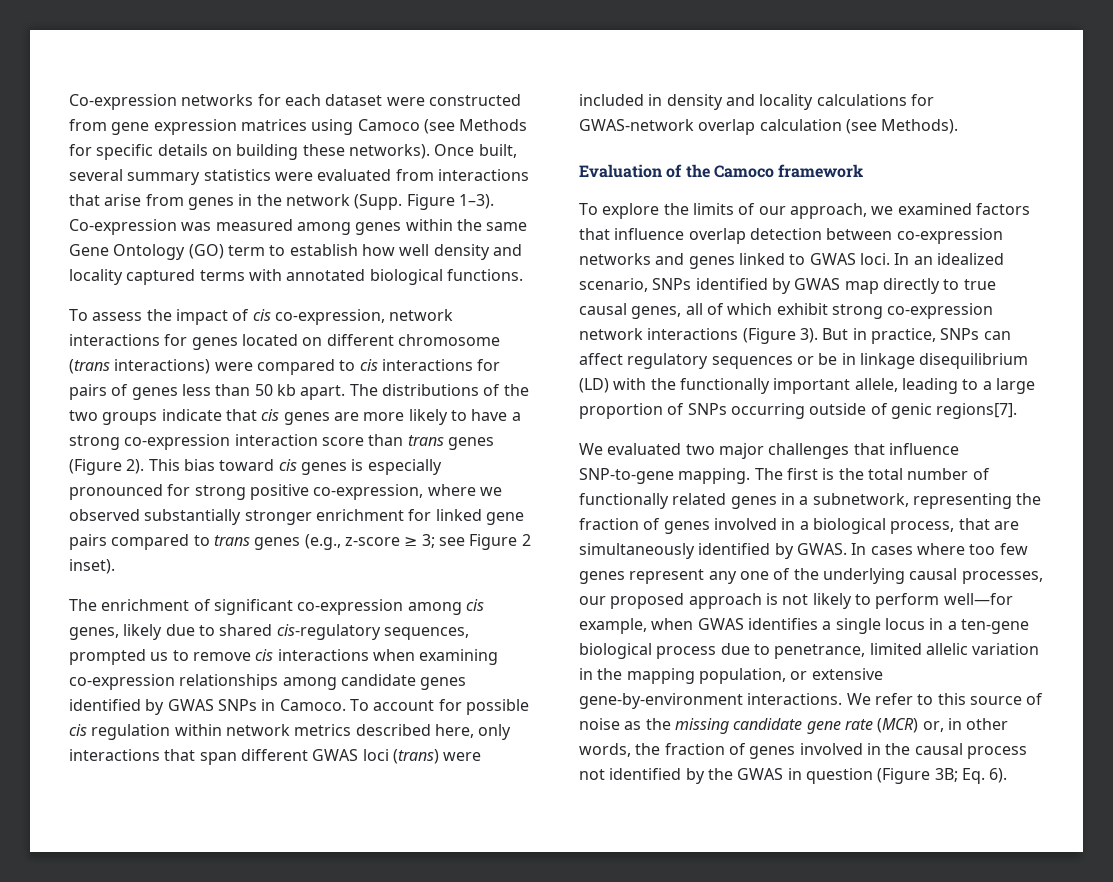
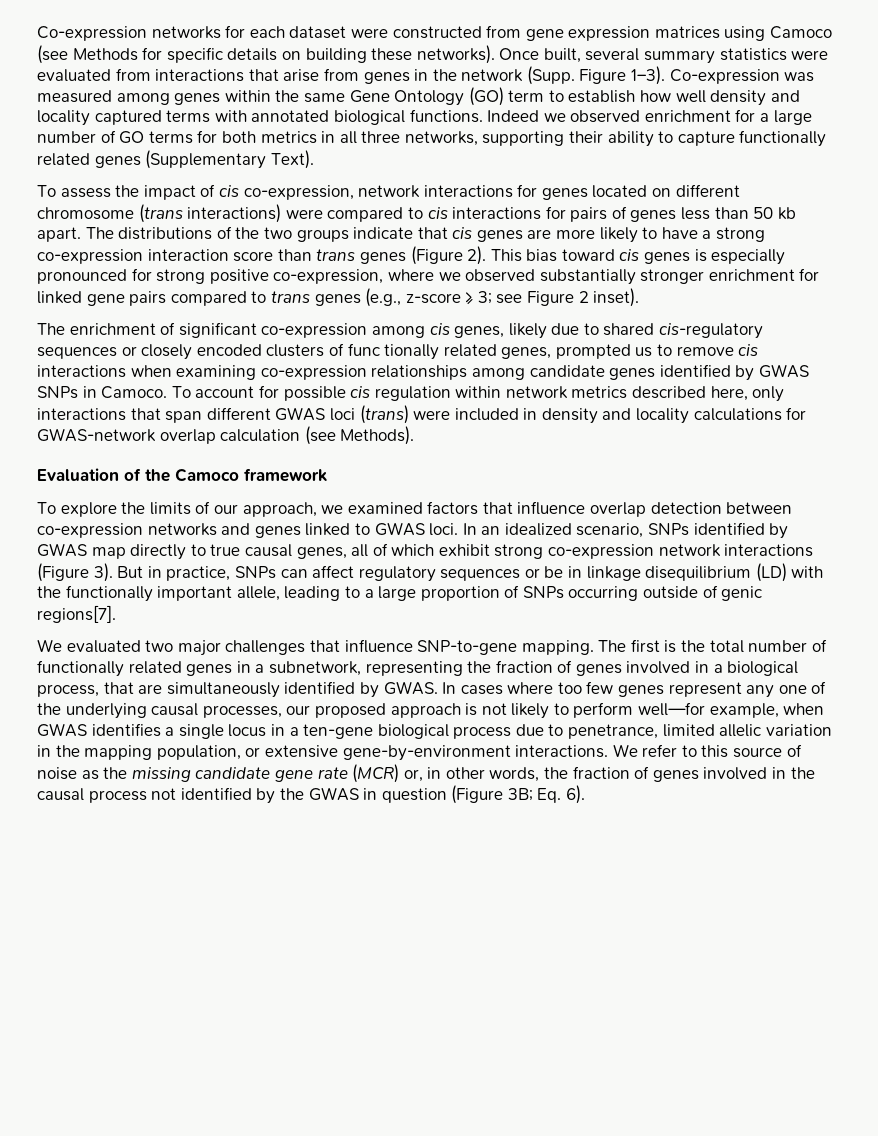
(523, 275) none -> [487,109,812,125] [37,130,827,147] [37,150,314,169] Indeed we observed enrichment for a large number of GO terms for both metrics in all three networks, supporting their ability to capture functionally related genes (Supplementary Text).
[383,627,469,640] sequences, -> [37,343,552,360] sequences or closely encoded clusters of func tionally related genes,

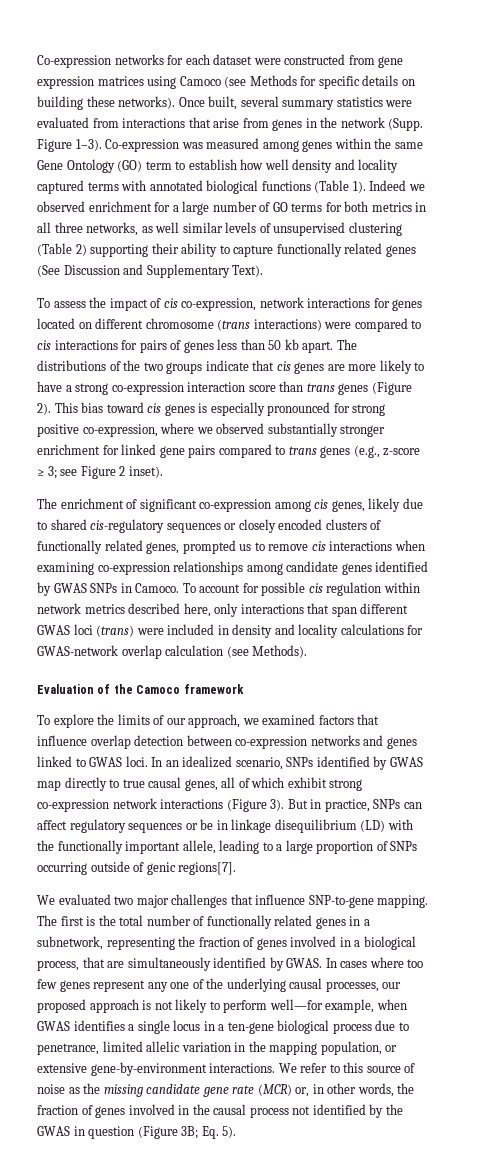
[409,109,483,123] functions. -> [261,180,366,193] functions (Table 1).
(478, 138) none -> [141,222,402,236] [37,243,87,256] as well similar levels of unsupervised clustering (Table 2)
[145,150,267,169] (Supplementary -> [37,264,230,278] (See Discussion and Supplementary
[347,343,440,360] func tionally -> [37,540,102,554] functionally
[566,785,586,804] 6). -> [222,1126,237,1138] 5).

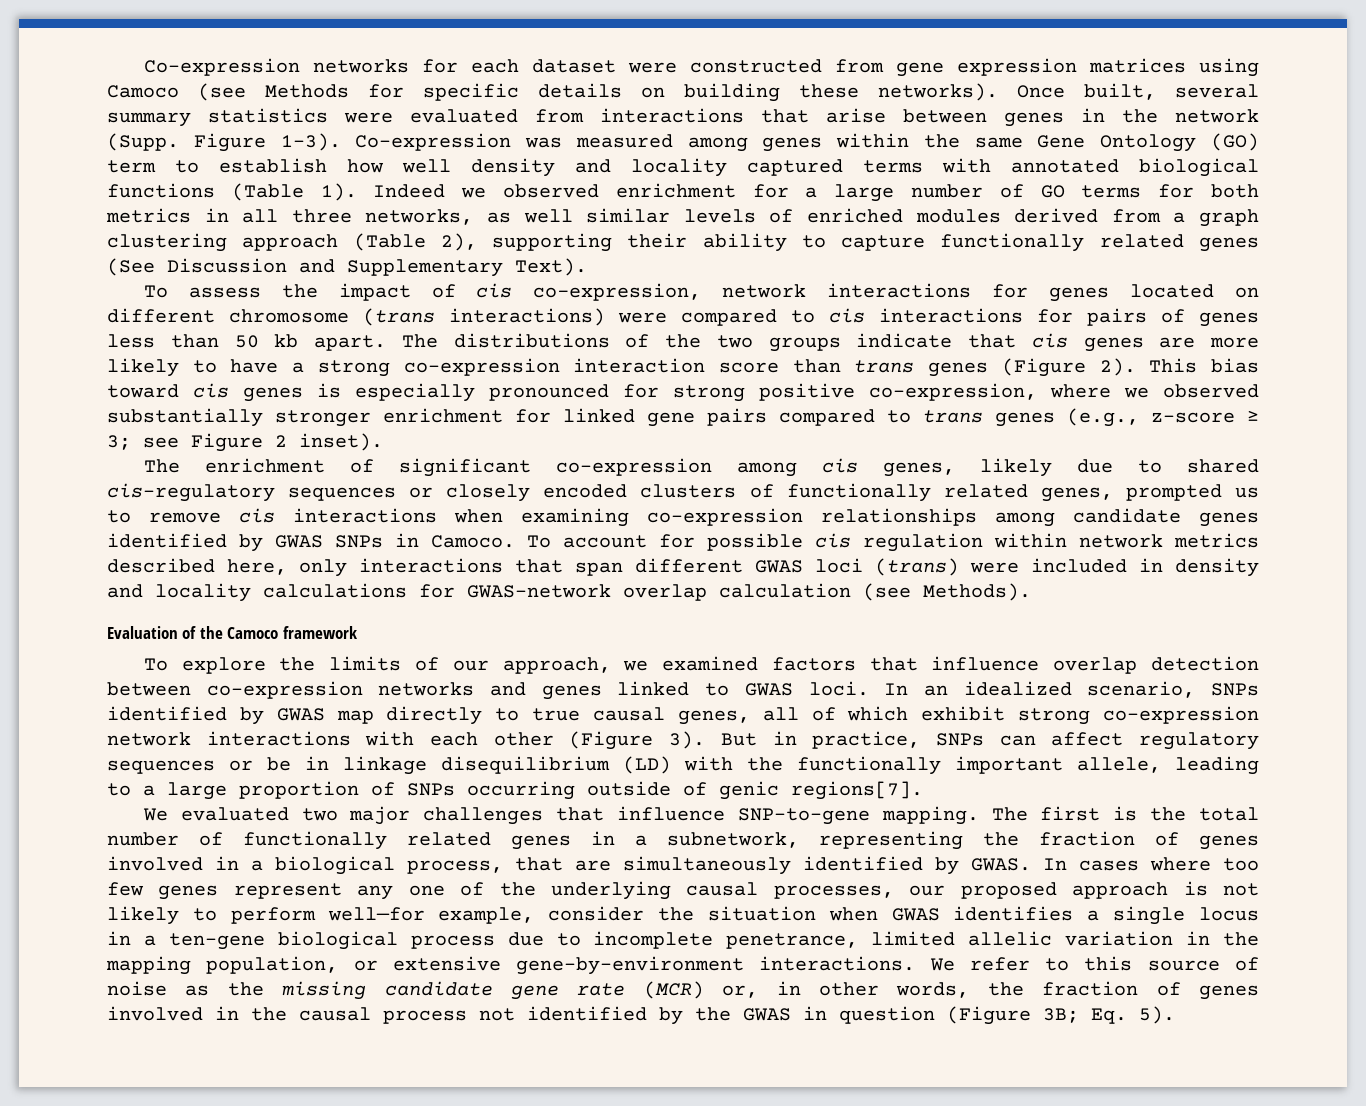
[242,118,269,128] from -> [903,109,987,123] between
[273,222,402,236] [37,243,87,256] unsupervised clustering (Table 2) -> [807,208,1259,227] [107,233,477,252] enriched modules derived from a graph clustering approach (Table 2),
(224, 804) none -> [365,731,554,746] with each other
(375, 1006) none -> [548,906,816,921] consider the situation
(409, 1026) none -> [593,931,714,949] incomplete

